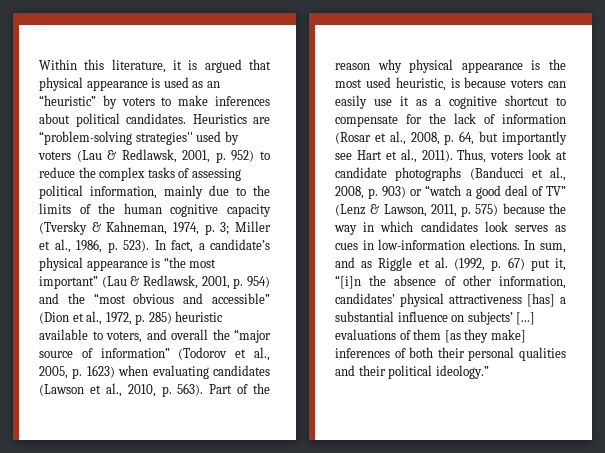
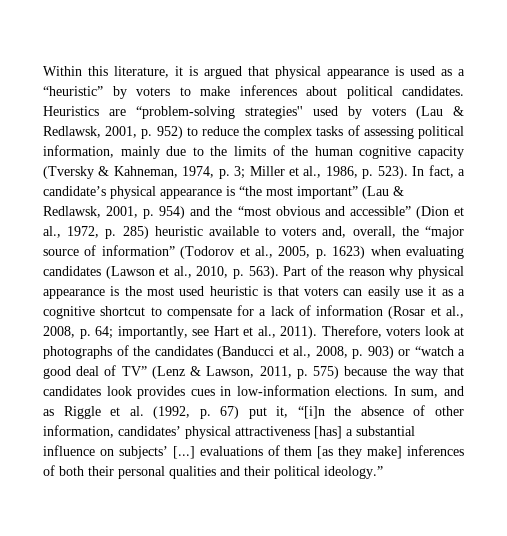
[206,81,220,88] an -> [458,69,465,76] a
[106,329,208,343] voters, and overall -> [282,226,396,238] voters and, overall,
[395,77,507,91] heuristic, is because -> [209,286,299,296] heuristic is that
[429,113,446,124] the -> [259,309,267,316] a
[459,131,567,145] 64, but importantly -> [95,326,188,339] 64; importantly,
[457,149,487,163] Thus, -> [321,325,382,338] Therefore,
[335,167,462,181] candidate photographs -> [43,345,213,359] photographs of the candidates
[363,221,566,232] in which candidates look serves as -> [442,366,464,376] [43,386,186,399] that candidates look provides

